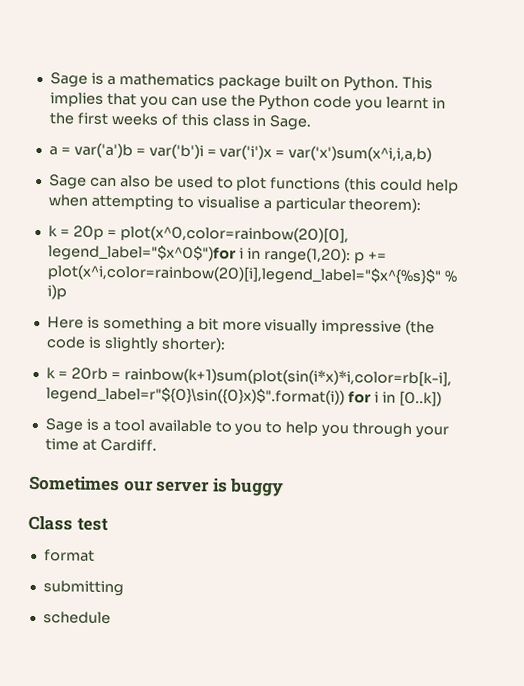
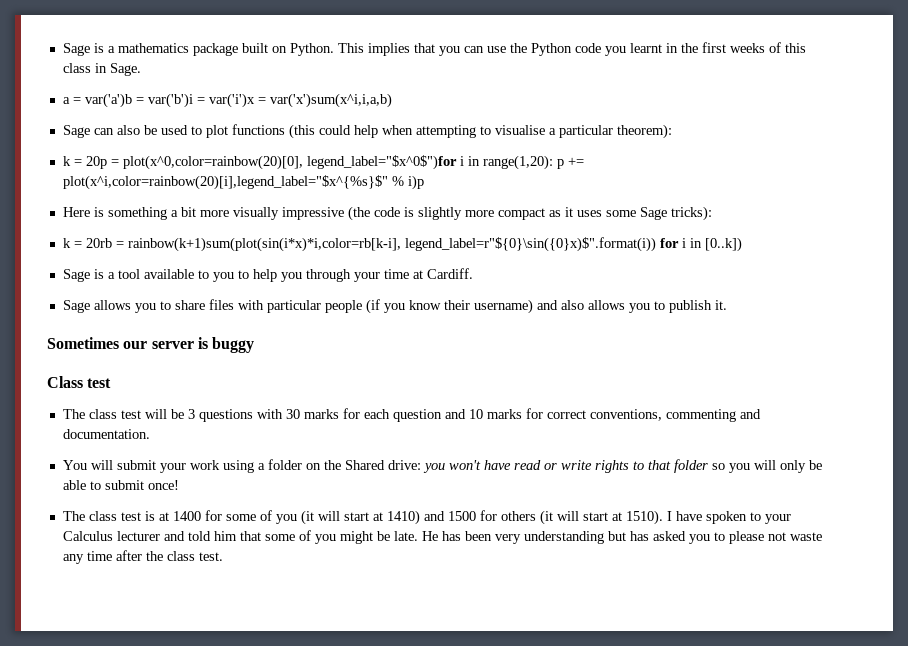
[160,336,226,353] shorter): -> [464,206,712,221] more compact as it uses some Sage tricks):
(157, 445) none -> [62,299,727,314] // Sage allows you to share files with particular people (if you know their username) and also allows you to publish it.
[43,549,95,562] [42,580,124,597] [42,611,111,625] format // submitting // schedule -> [62,408,761,422] [62,429,150,439] [62,459,822,473] [62,480,179,490] [62,510,791,525] [62,530,822,544] [62,550,223,564] The class test will be 3 questions with 30 marks for each question and 10 marks for correct conventions, commenting and documentation. // You will submit your work using a folder on the Shared drive: you won't have read or write rights to that folder so you will only be able to submit once! // The class test is at 1400 for some of you (it will start at 1410) and 1500 for others (it will start at 1510). I have spoken to your Calculus lecturer and told him that some of you might be late. He has been very understanding but has asked you to please not waste any time after the class test.

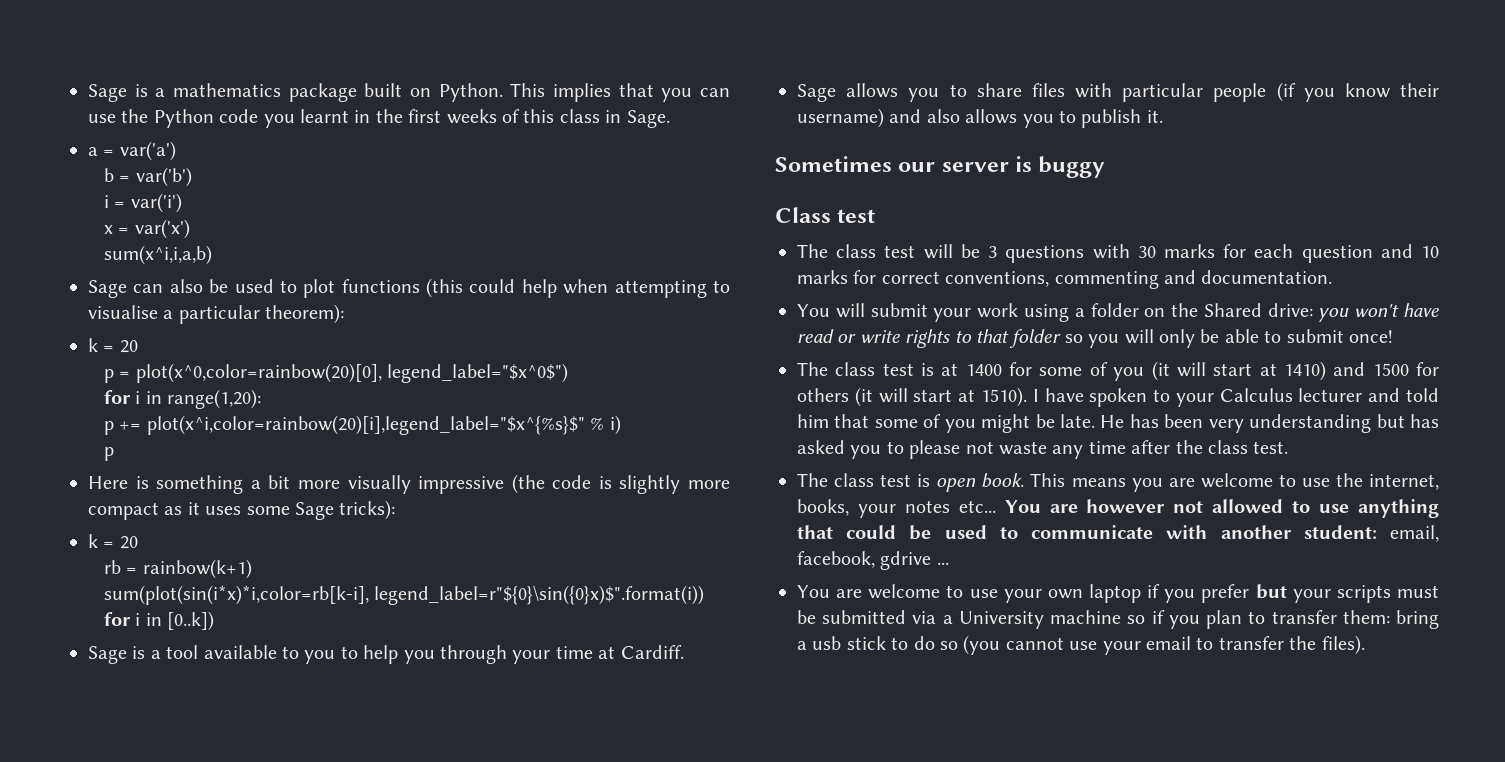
[84,93,392,108] var('a')b = var('b')i = var('i')x = var('x')sum(x^i,i,a,b) -> [119,141,176,161] [103,167,192,187] [103,193,182,213] [103,219,190,239] [103,245,212,265] var('a') // b = var('b') // i = var('i') // x = var('x') // sum(x^i,i,a,b)
[85,155,457,170] 20p = plot(x^0,color=rainbow(20)[0], legend_label="$x^0$")for -> [119,340,138,353] [103,363,569,383] [103,390,131,404] 20 // p = plot(x^0,color=rainbow(20)[0], legend_label="$x^0$") // for
(553, 162) none -> (262, 399) //
[407,175,424,190] i)p -> [609,415,621,435] [103,447,114,461] i) // p
[85,237,401,252] 20rb = rainbow(k+1)sum(plot(sin(i*x)*i,color=rb[k-i], -> [119,536,138,549] [103,559,252,579] [103,585,369,605] 20 // rb = rainbow(k+1) // sum(plot(sin(i*x)*i,color=rb[k-i],
(223, 556) none -> [797,473,1439,492] [797,499,1439,518] [797,525,1439,542] [797,551,949,570] [797,584,1439,603] [797,610,1439,629] [797,635,1365,655] // The class test is open book. This means you are welcome to use the internet, books, your notes etc... You are however not allowed to use anything that could be used to communicate with another student: email, facebook, gdrive ... // You are welcome to use your own laptop if you prefer but your scripts must be submitted via a University machine so if you plan to transfer them: bring a usb stick to do so (you cannot use your email to transfer the files).

